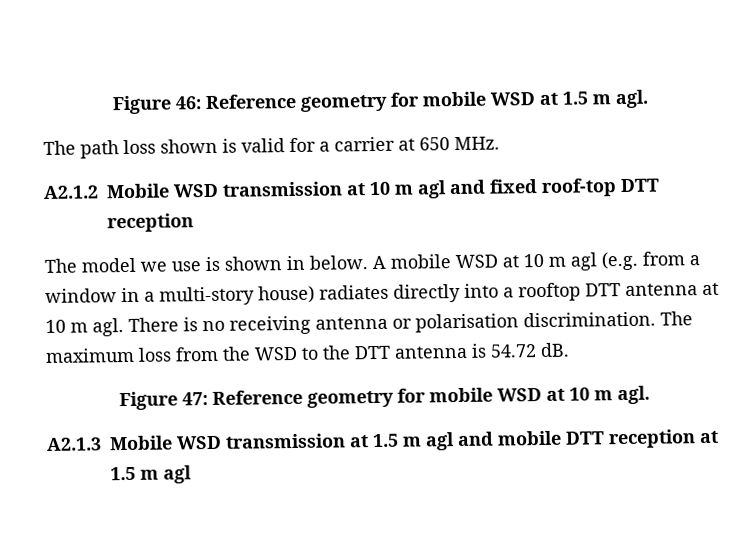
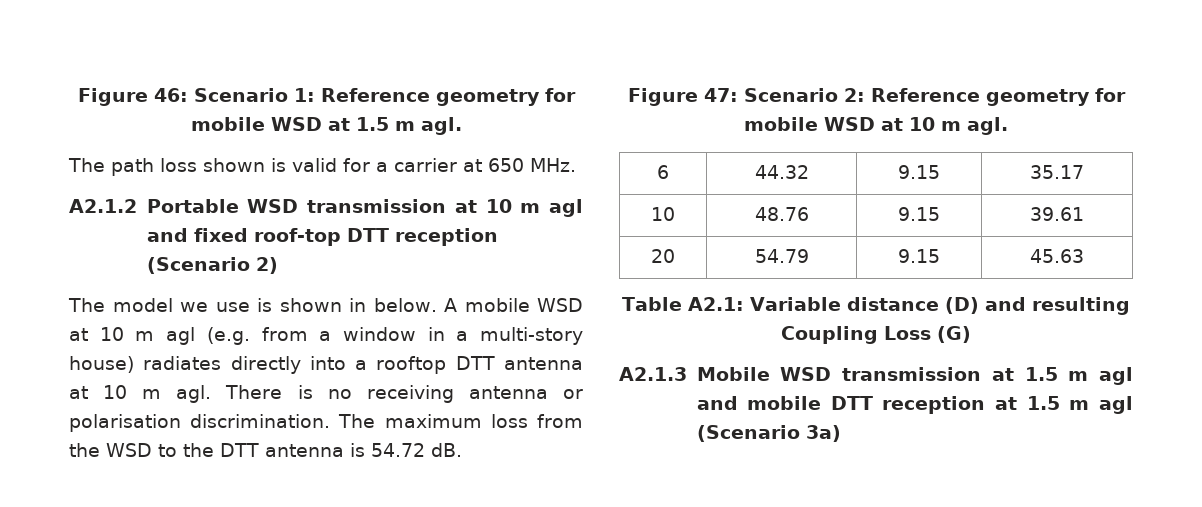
(202, 103) none -> [193,88,315,102] Scenario 1:
[106,183,170,199] Mobile -> [146,199,239,213] Portable
(194, 223) none -> [146,257,278,274] (Scenario 2)
(208, 399) none -> [743,88,865,102] Scenario 2:
(650, 395) none -> [657,165,669,179] [754,165,809,179] [898,165,940,179] [1030,165,1084,179] [651,207,675,221] [754,207,809,221] [898,207,940,221] [1030,207,1084,221] [651,249,675,263] [754,249,809,263] [898,249,940,263] [1030,249,1084,263] [622,297,1130,315] [781,326,971,344] // 6 | 44.32 | 9.15 | 35.17 // 10 | 48.76 | 9.15 | 39.61 // 20 | 54.79 | 9.15 | 45.63 // Table A2.1: Variable distance (D) and resulting Coupling Loss (G)
(192, 474) none -> [696,425,841,442] (Scenario 3a)

